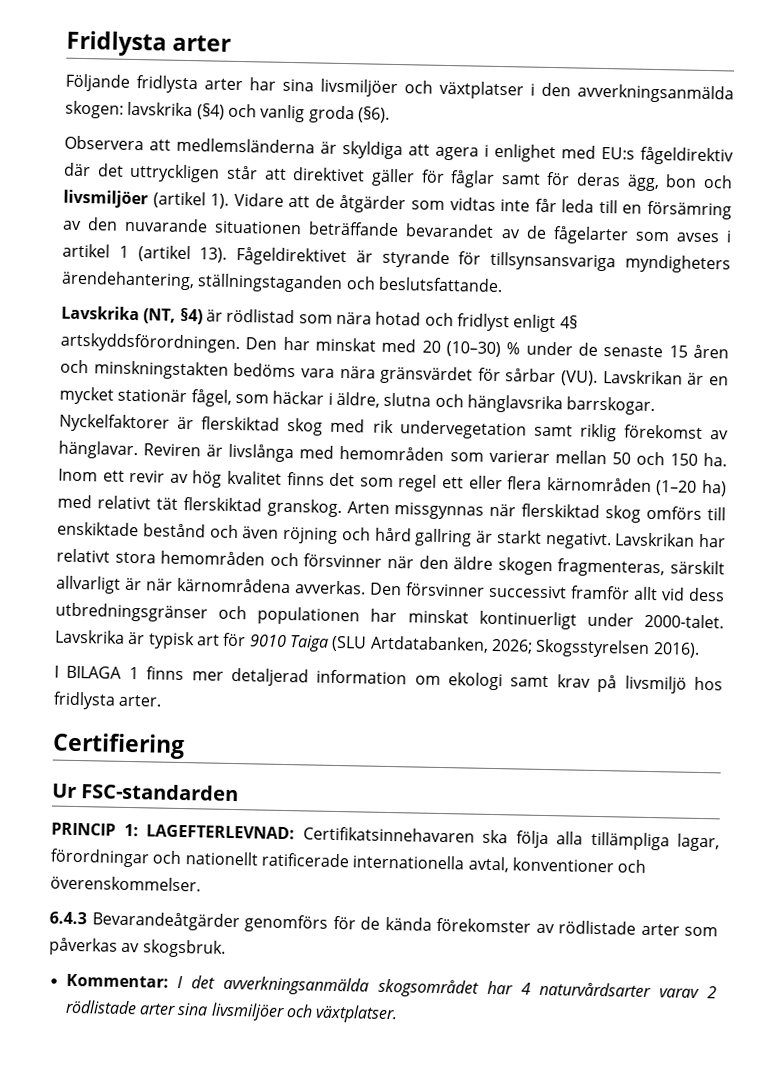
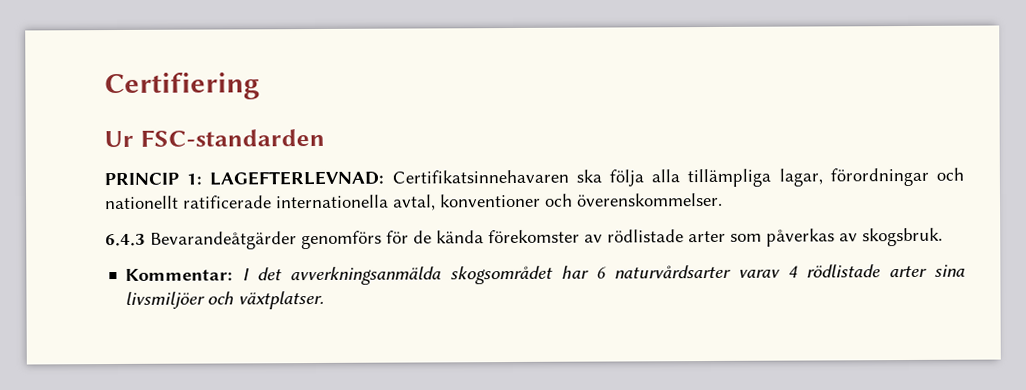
[66,30,232,57] [65,73,734,104] [65,100,390,124] [64,135,734,166] [63,162,733,192] [63,189,732,220] [62,217,733,245] [62,243,731,274] [61,270,503,294] [61,305,578,333] [60,332,729,359] [60,359,729,386] [59,386,656,416] [59,413,730,442] [58,440,728,467] [58,468,728,497] [57,494,726,523] [57,521,726,550] [56,548,726,578] [55,575,725,602] [55,602,724,630] [55,629,700,658] [54,665,723,694] [53,691,163,710] Fridlysta arter // Följande fridlysta arter har sina livsmiljöer och växtplatser i den avverkningsanmälda skogen: lavskrika (§4) och vanlig groda (§6). // Observera att medlemsländerna är skyldiga att agera i enlighet med EU:s fågeldirektiv där det uttryckligen står att direktivet gäller för fåglar samt för deras ägg, bon och livsmiljöer (artikel 1). Vidare att de åtgärder som vidtas inte får leda till en försämring av den nuvarande situationen beträffande bevarandet av de fågelarter som avses i artikel 1 (artikel 13). Fågeldirektivet är styrande för tillsynsansvariga myndigheters ärendehantering, ställningstaganden och beslutsfattande. // Lavskrika (NT, §4) är rödlistad som nära hotad och fridlyst enligt 4§ artskyddsförordningen. Den har minskat med 20 (10–30) % under de senaste 15 åren och minskningstakten bedöms vara nära gränsvärdet för sårbar (VU). Lavskrikan är en mycket stationär fågel, som häckar i äldre, slutna och hänglavsrika barrskogar. Nyckelfaktorer är flerskiktad skog med rik undervegetation samt riklig förekomst av hänglavar. Reviren är livslånga med hemområden som varierar mellan 50 och 150 ha. Inom ett revir av hög kvalitet finns det som regel ett eller flera kärnområden (1–20 ha) med relativt tät flerskiktad granskog. Arten missgynnas när flerskiktad skog omförs till enskiktade bestånd och även röjning och hård gallring är starkt negativt. Lavskrikan har relativt stora hemområden och försvinner när den äldre skogen fragmenteras, särskilt allvarligt är när kärnområdena avverkas. Den försvinner successivt framför allt vid dess utbredningsgränser och populationen har minskat kontinuerligt under 2000-talet. Lavskrika är typisk art för 9010 Taiga (SLU Artdatabanken, 2026; Skogsstyrelsen 2016). // I BILAGA 1 finns mer detaljerad information om ekologi samt krav på livsmiljö hos fridlysta arter. // -> (104, 86) none
[520,982,531,995] 4 -> [596,266,608,279] 6
[706,986,717,999] 2 -> [788,265,799,278] 4

